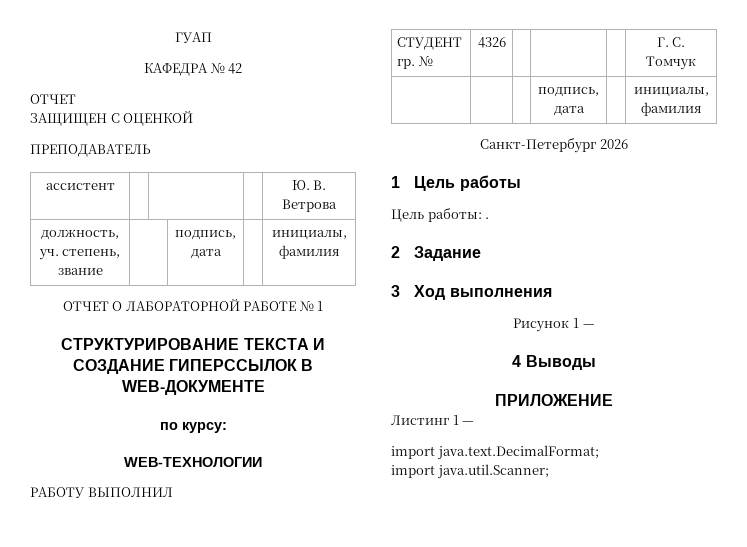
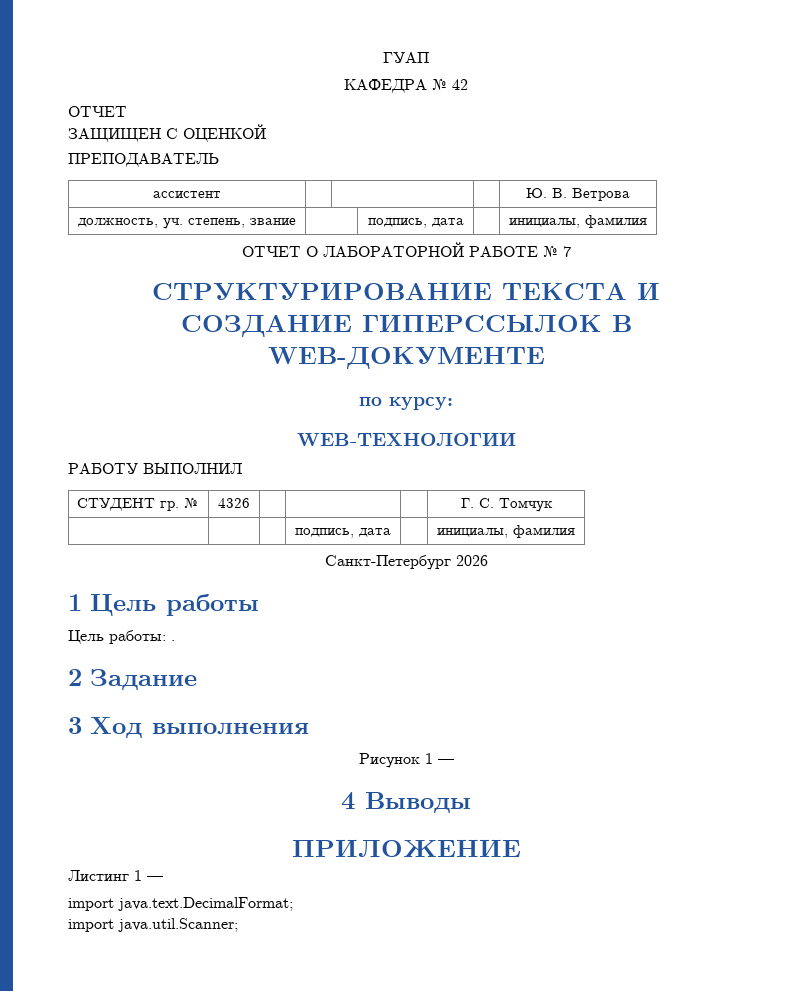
[317,301,324,311] 1 -> [562,246,571,257] 7

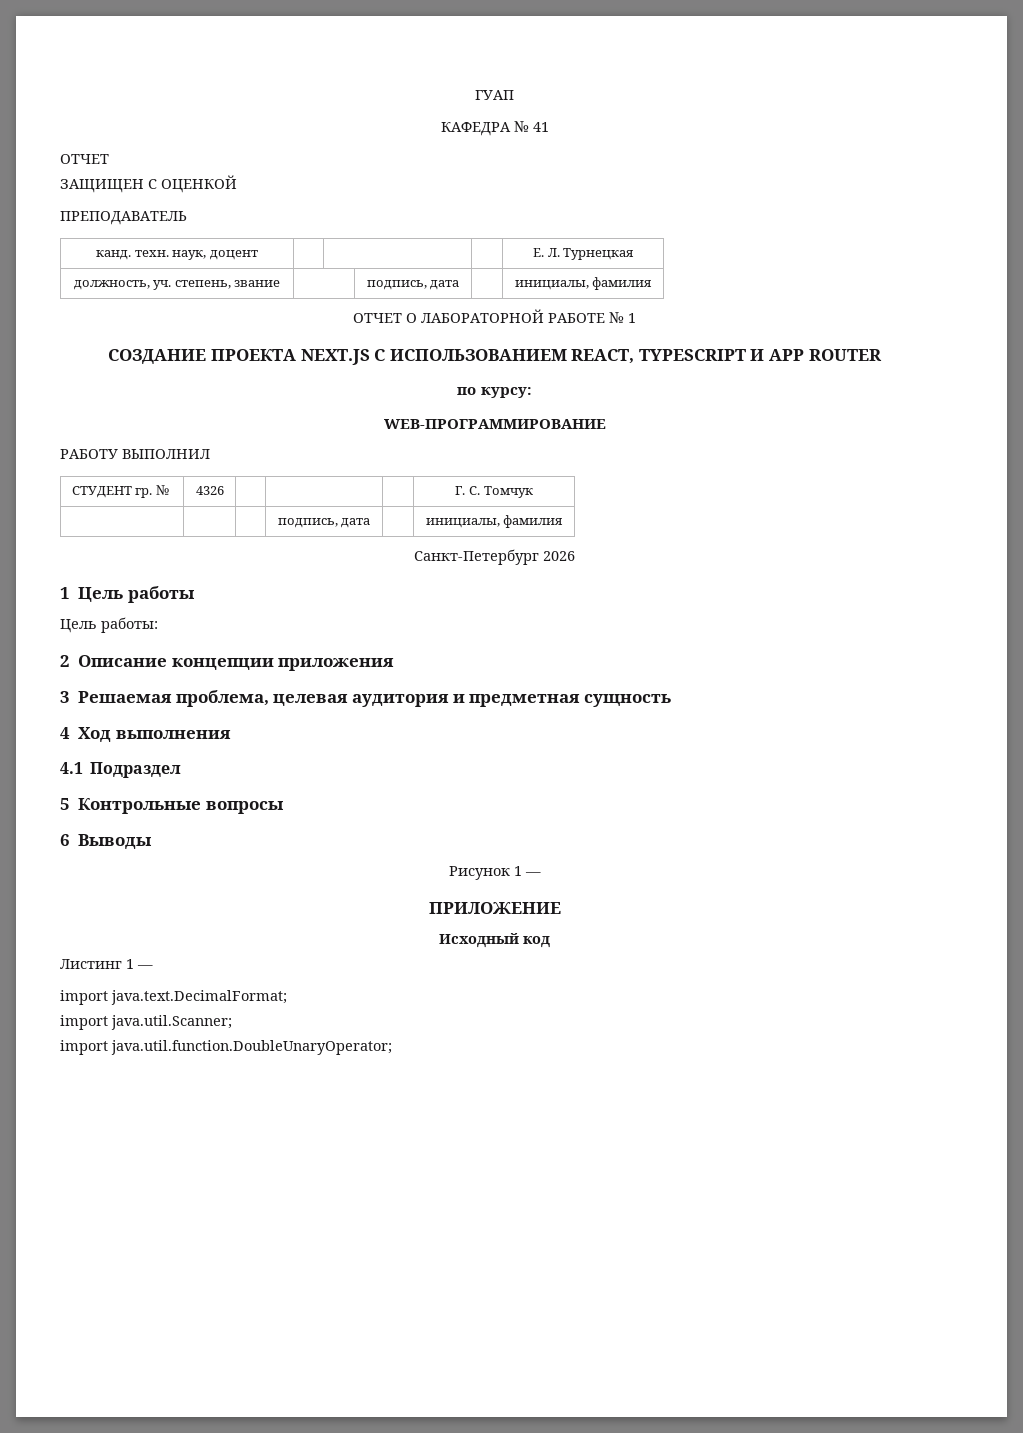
[452,79,468,90] 42 -> [532,122,549,132] 41
[153,191,221,198] [526,188,630,201] ассистент | | | | Ю. В. Ветрова -> [96,250,258,260] [532,248,635,260] канд. техн. наук, доцент | | | | Е. Л. Турнецкая
[562,246,571,257] [152,282,660,301] [180,314,632,337] [267,346,545,369] 7 // СТРУКТУРИРОВАНИЕ ТЕКСТА И СОЗДАНИЕ ГИПЕРССЫЛОК В WEB-ДОКУМЕНТЕ -> [628,313,636,323] [108,349,882,365] 1 // СОЗДАНИЕ ПРОЕКТА NEXT.JS С ИСПОЛЬЗОВАНИЕМ REACT, TYPESCRIPT И APP ROUTER
[296,432,516,447] WEB-ТЕХНОЛОГИИ -> [383,419,606,429] WEB-ПРОГРАММИРОВАНИЕ
[171,640,175,641] . -> (158, 625) none
[90,669,197,690] [68,717,309,738] Задание // 3 Ход выполнения -> [78,655,395,671] [60,690,671,707] [60,727,231,742] [60,762,182,778] [60,798,284,814] [60,834,153,849] Описание концепции приложения // 3 Решаемая проблема, целевая аудитория и предметная сущность // 4 Ход выполнения // 4.1 Подраздел // 5 Контрольные вопросы // 6 Выводы
[341,792,471,813] [291,839,521,858] 4 Выводы // ПРИЛОЖЕНИЕ -> [428,902,561,914] [439,933,550,948] ПРИЛОЖЕНИЕ // Исходный код
(238, 925) none -> [60,1040,392,1055] // import java.util.function.DoubleUnaryOperator;

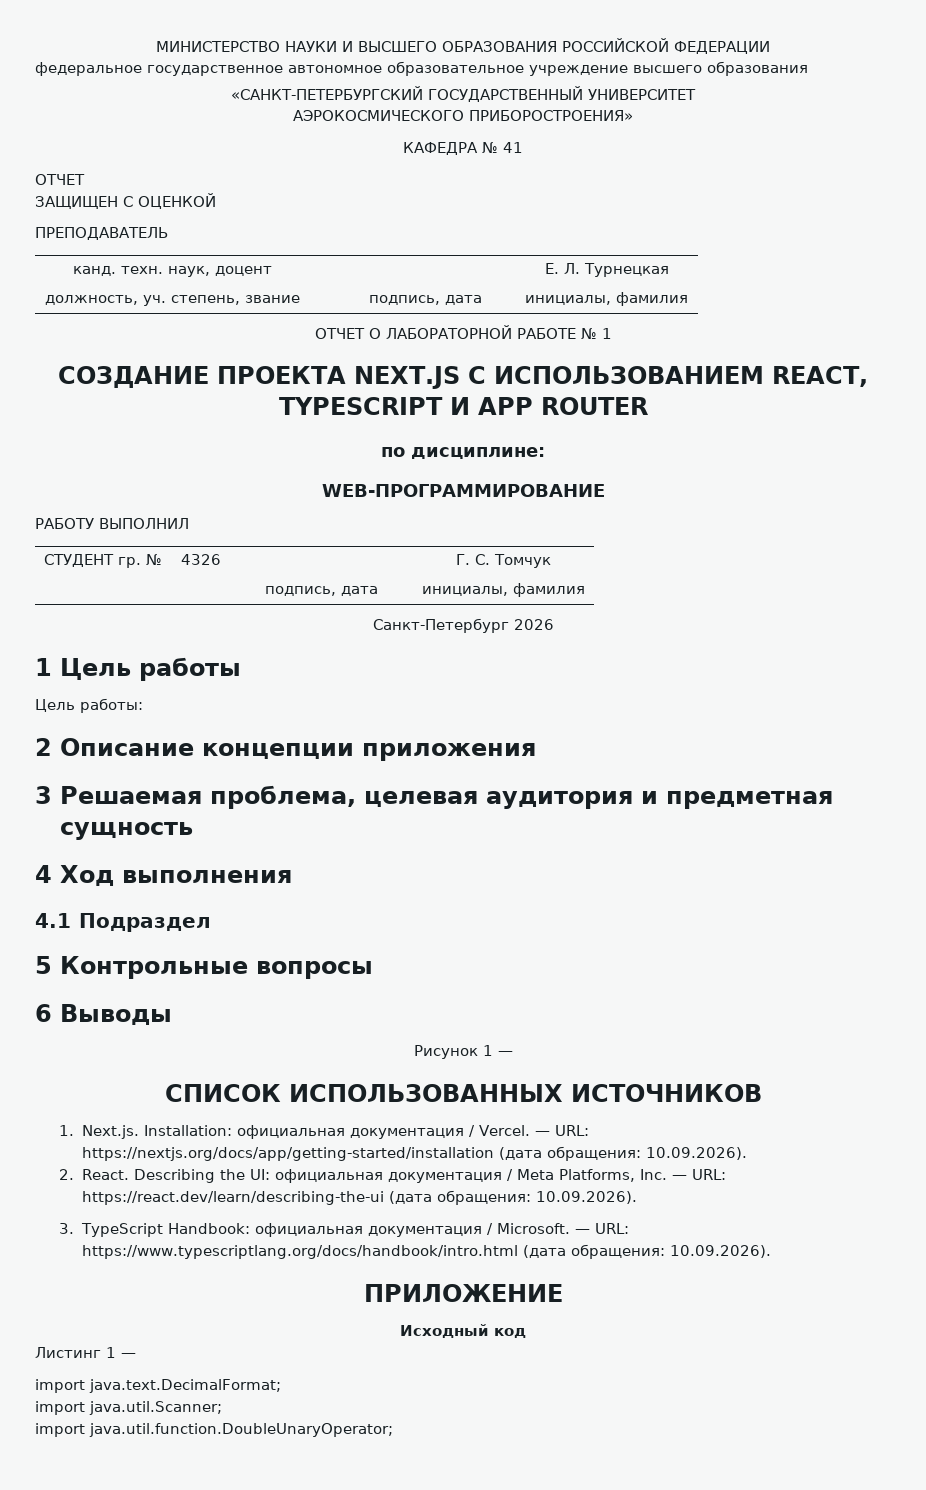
[475,90,514,100] ГУАП -> [156,38,770,54] [35,61,808,76] [231,86,696,102] [293,110,633,121] МИНИСТЕРСТВО НАУКИ И ВЫСШЕГО ОБРАЗОВАНИЯ РОССИЙСКОЙ ФЕДЕРАЦИИ // федеральное государственное автономное образовательное учреждение высшего образования // «САНКТ-ПЕТЕРБУРГСКИЙ ГОСУДАРСТВЕННЫЙ УНИВЕРСИТЕТ // АЭРОКОСМИЧЕСКОГО ПРИБОРОСТРОЕНИЯ»
[480,387,532,398] курсу: -> [411,447,545,459] дисциплине:
(541, 874) none -> [164,1084,762,1102] [58,1125,590,1139] [82,1146,748,1161] [58,1169,727,1183] [82,1190,638,1205] [58,1223,630,1237] [82,1244,772,1259] // СПИСОК ИСПОЛЬЗОВАННЫХ ИСТОЧНИКОВ // 1. Next.js. Installation: официальная документация / Vercel. — URL: https://nextjs.org/docs/app/getting-started/installation (дата обращения: 10.09.2026). // 2. React. Describing the UI: официальная документация / Meta Platforms, Inc. — URL: https://react.dev/learn/describing-the-ui (дата обращения: 10.09.2026). // 3. TypeScript Handbook: официальная документация / Microsoft. — URL: https://www.typescriptlang.org/docs/handbook/intro.html (дата обращения: 10.09.2026).

